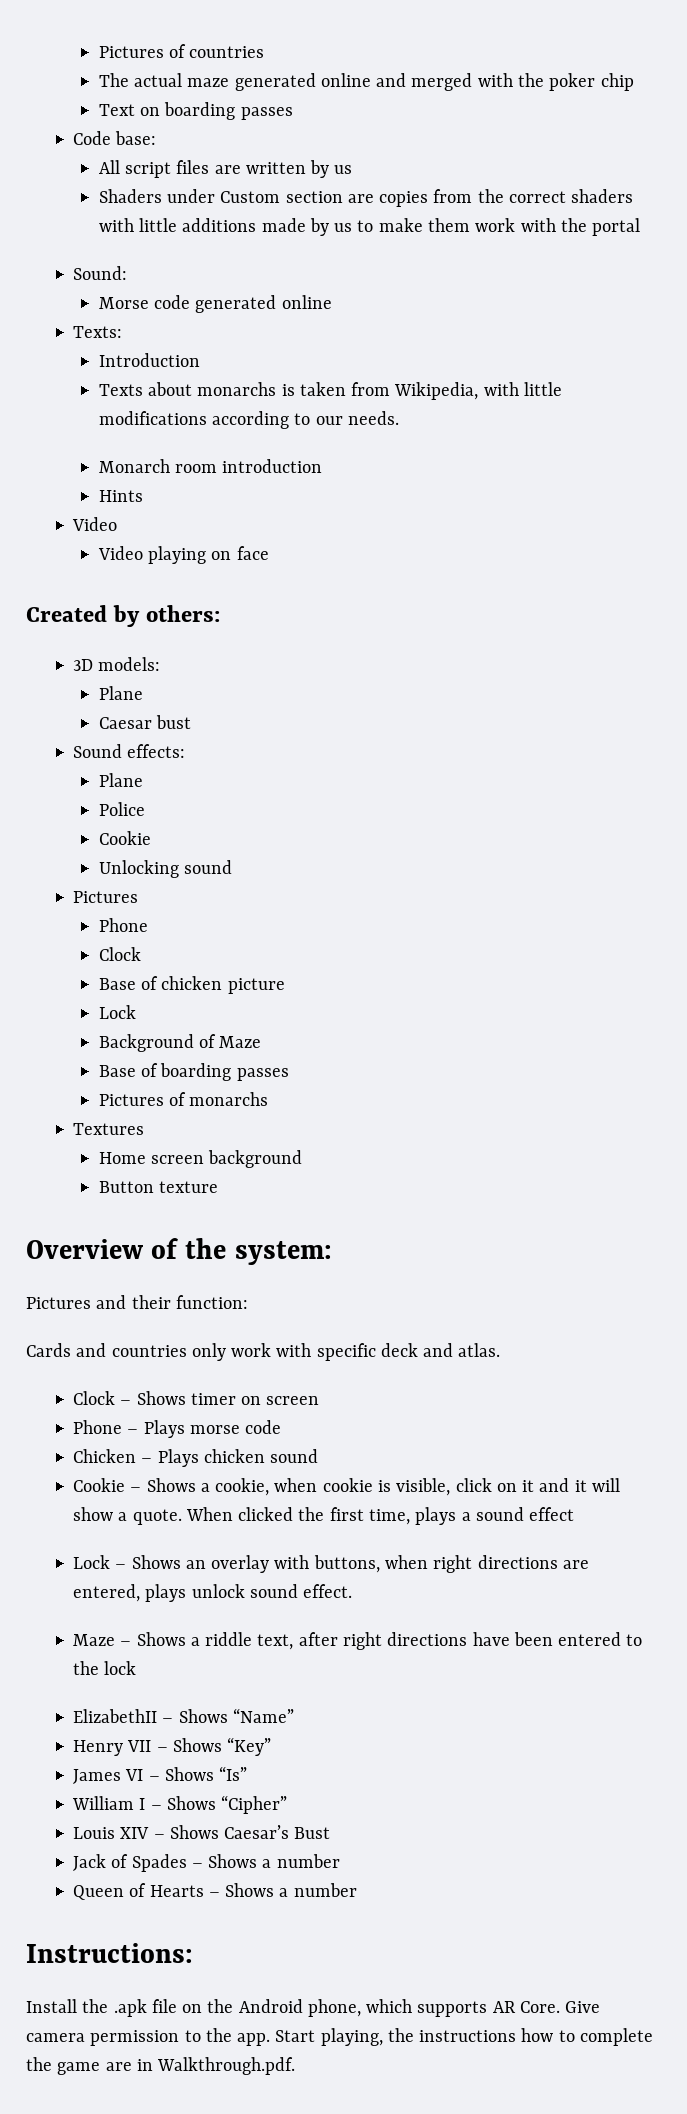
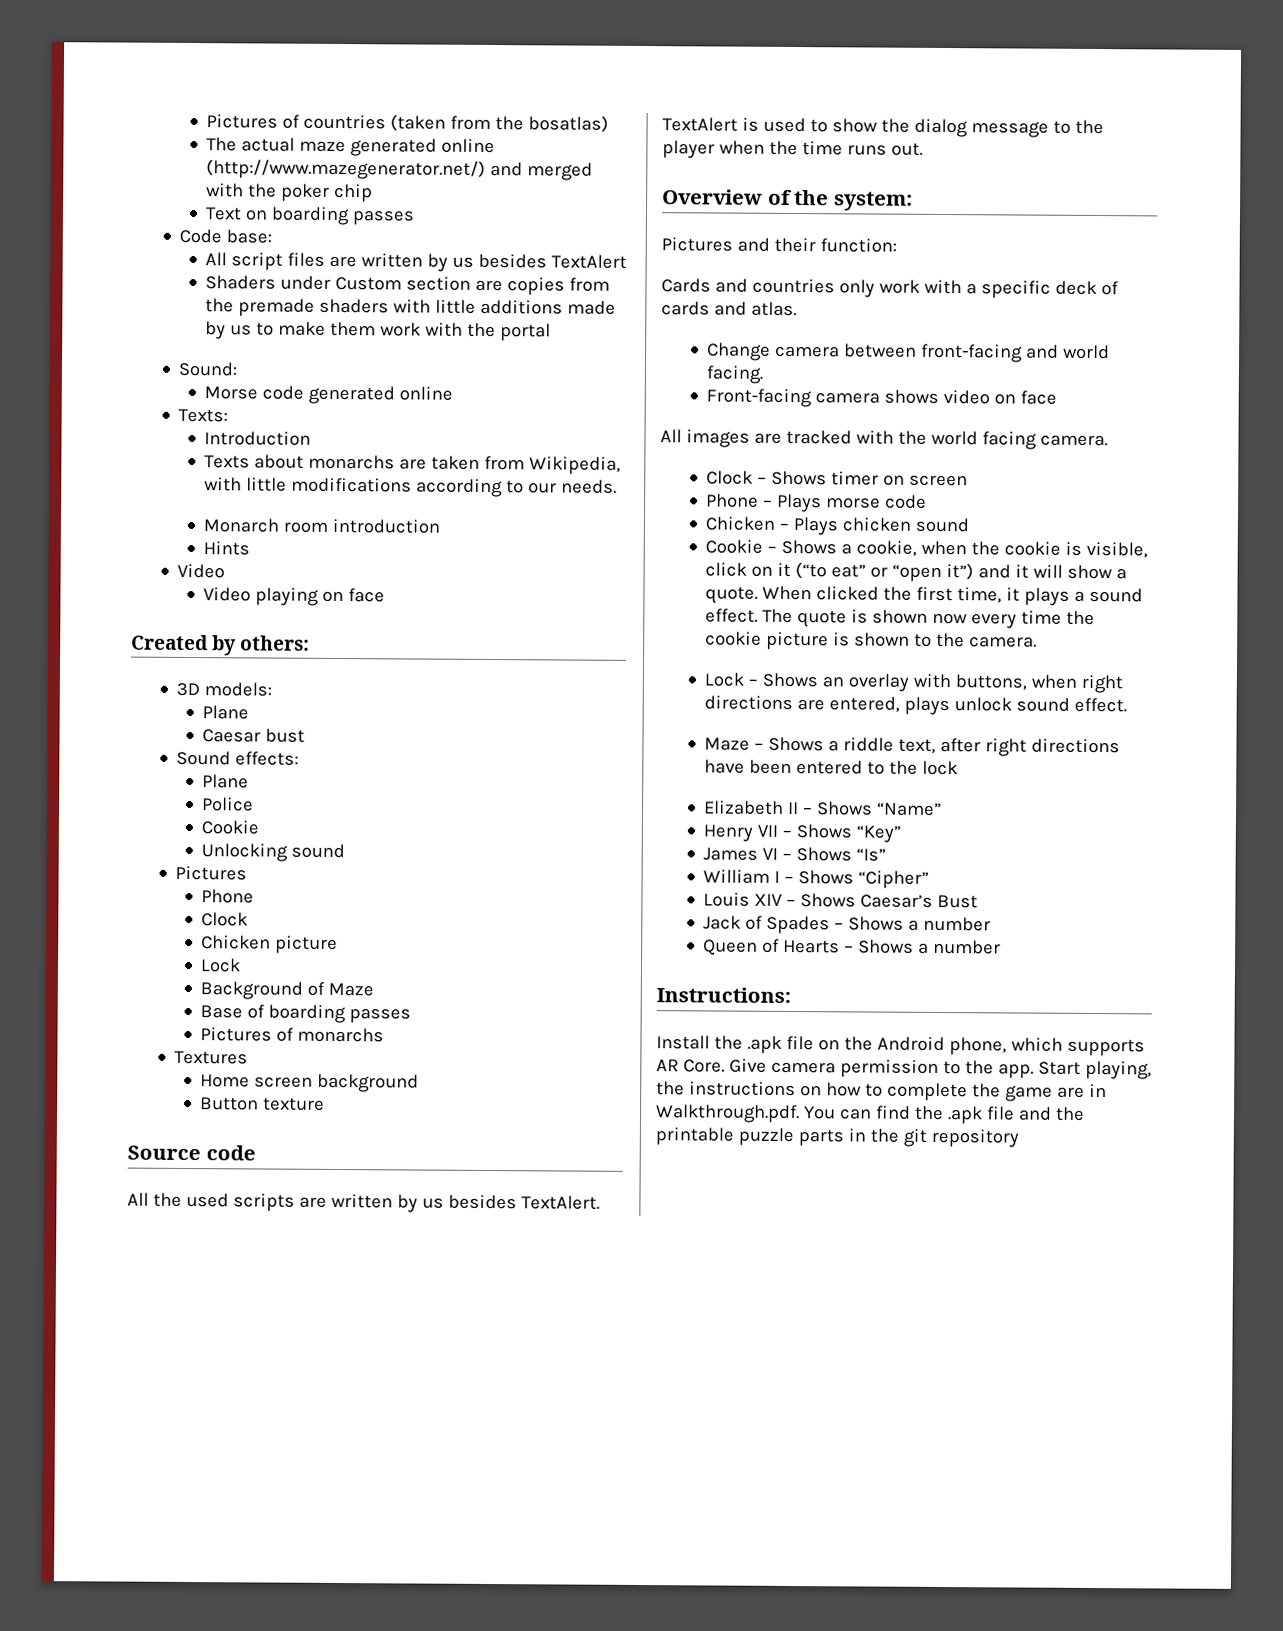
(265, 52) none -> [390,114,610,133] (taken from the bosatlas)
(371, 80) none -> [206,159,487,180] (http://www.mazegenerator.net/)
(353, 169) none -> [478,253,628,269] besides TextAlert
[508,191,566,203] correct -> [238,298,316,317] premade
[281,384,295,396] is -> [399,458,428,470] are
[98,976,223,990] Base of chicken -> [201,935,272,950] Chicken
(219, 1187) none -> [127,1145,256,1161] [127,1192,600,1213] [662,117,1104,138] [662,140,923,159] // Source code // All the used scripts are written by us besides TextAlert. TextAlert is used to show the dialog message to the player when the time runs out.
(312, 1350) none -> [965,283,977,295] a
(418, 1350) none -> [1100,281,1119,296] [661,301,710,316] of cards
(501, 1350) none -> [707,342,1111,363] [706,365,764,384] [706,388,1058,408] [660,429,1108,450] // Change camera between front-facing and world facing. // Front-facing camera shows video on face // All images are tracked with the world facing camera.
(318, 1485) none -> [971,541,1001,556] the
(535, 1486) none -> [795,562,975,582] (“to eat” or “open it”)
(411, 1517) none -> [1006,587,1021,602] it
[529,1507,575,1521] effect -> [705,608,1096,629] [705,631,1038,651] effect. The quote is shown now every time the cookie picture is shown to the camera.
[73,1709,158,1723] ElizabethII -> [704,800,800,815] Elizabeth II
(517, 2036) none -> [799,1085,822,1097] on
(296, 2066) none -> [802,1105,1085,1125] [655,1127,1019,1148] You can find the .apk file and the printable puzzle parts in the git repository

